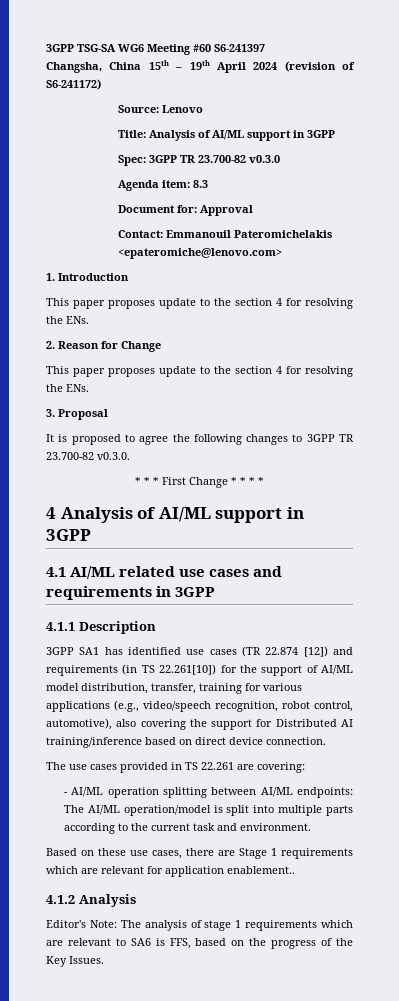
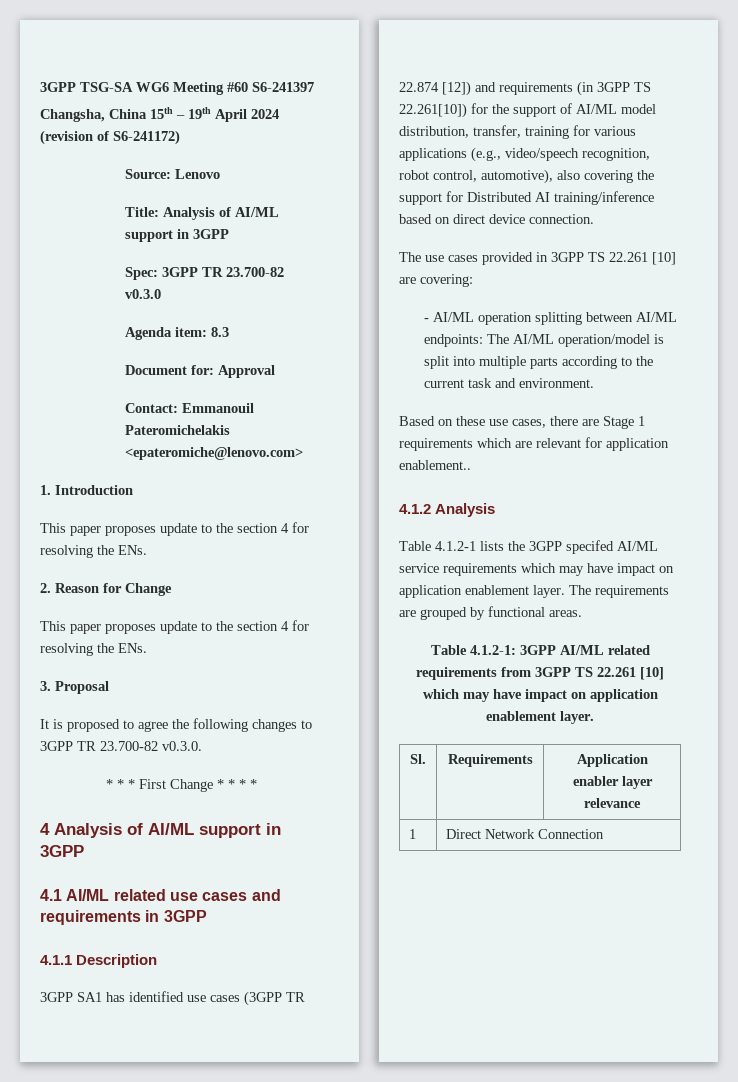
[242,646,261,657] (TR -> [244,991,305,1006] (3GPP TR
(138, 669) none -> [597,82,630,92] 3GPP
[185,762,234,770] TS 22.261 -> [551,252,676,265] 3GPP TS 22.261 [10]
[46,920,353,931] [46,938,353,949] [46,956,104,967] Editor's Note: The analysis of stage 1 requirements which are relevant to SA6 is FFS, based on the progress of the Key Issues. -> [399,540,658,554] [399,563,674,576] [399,585,669,598] [399,606,582,620] [430,645,650,655] [416,667,664,680] [422,689,658,702] [486,711,594,724] [410,754,426,764] [447,754,533,767] [576,754,648,767] [572,776,653,789] [584,798,641,808] [409,829,417,839] [446,829,605,839] Table 4.1.2-1 lists the 3GPP specifed AI/ML service requirements which may have impact on application enablement layer. The requirements are grouped by functional areas. // Table 4.1.2-1: 3GPP AI/ML related requirements from 3GPP TS 22.261 [10] which may have impact on application enablement layer. // Sl. | Requirements | Application enabler layer relevance // 1 | Direct Network Connection

